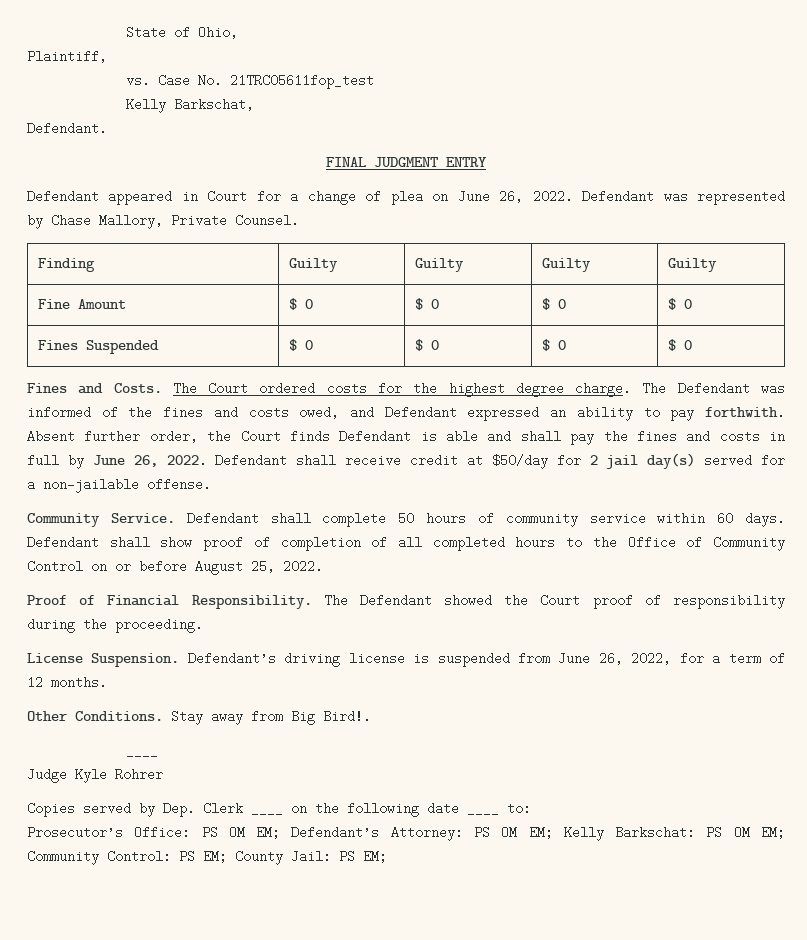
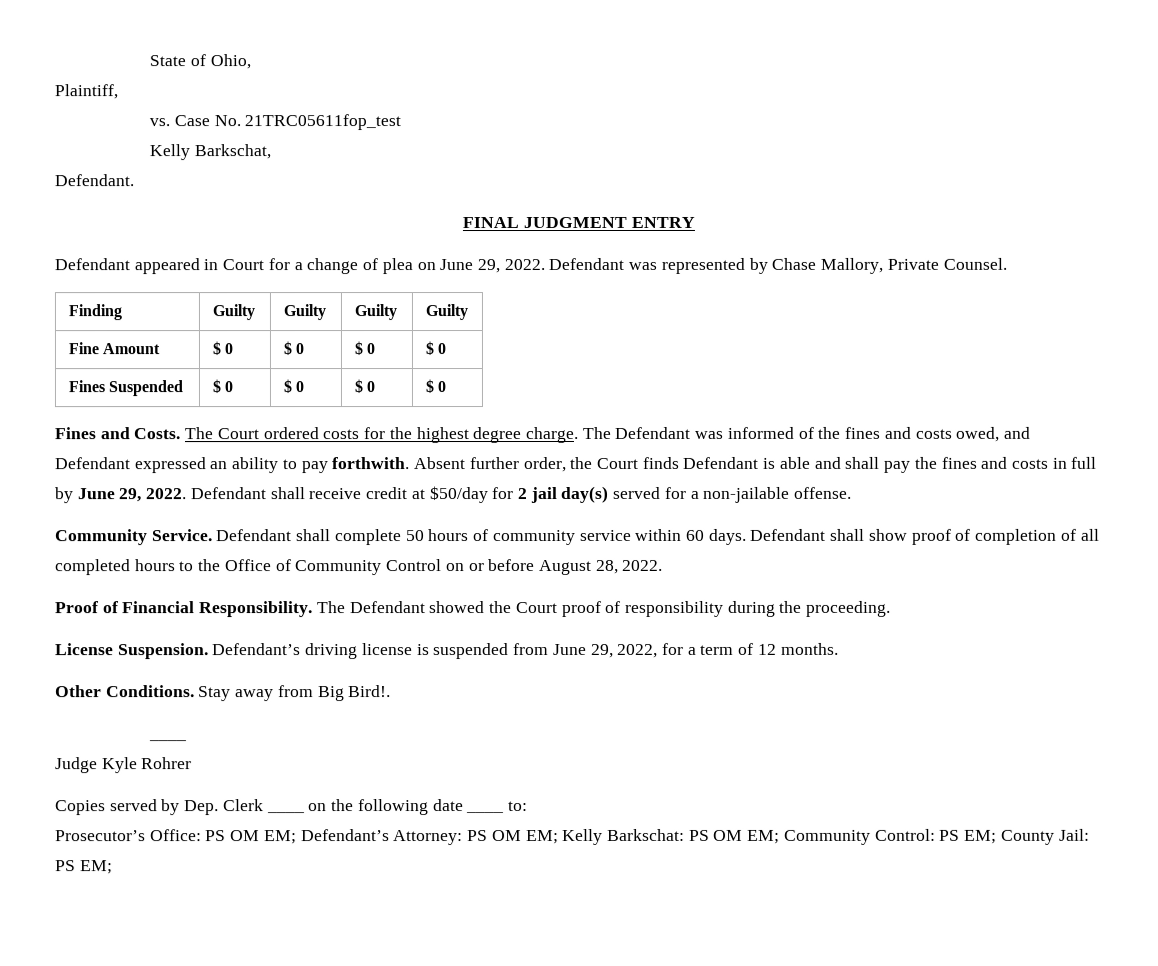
[499,190,524,203] 26, -> [476,259,500,274] 29,
[133,455,158,467] 26, -> [119,488,143,503] 29,
[251,560,275,573] 25, -> [595,559,619,574] 28,
[598,652,623,665] 26, -> [590,643,614,658] 29,

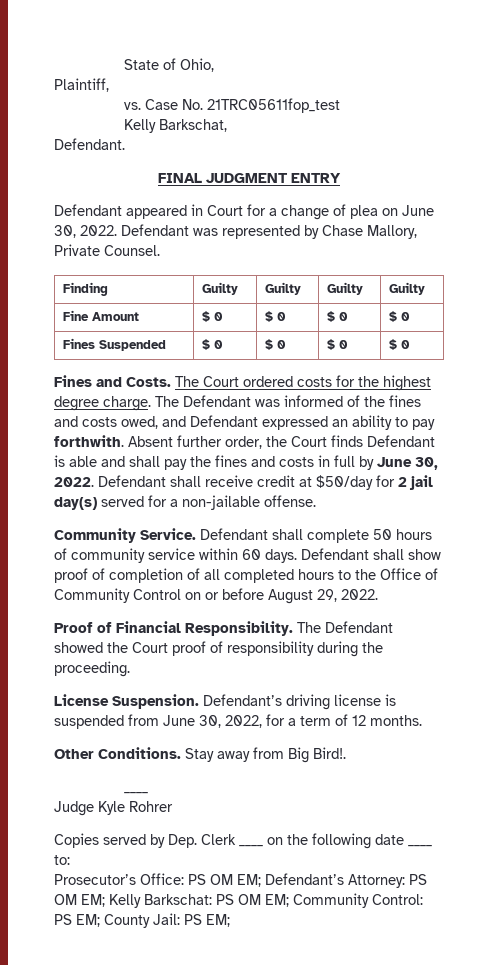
[476,259,500,274] 29, -> [54,225,76,238] 30,
[119,488,143,503] 29, -> [415,457,438,470] 30,
[595,559,619,574] 28, -> [317,589,337,602] 29,
[590,643,614,658] 29, -> [199,715,221,728] 30,

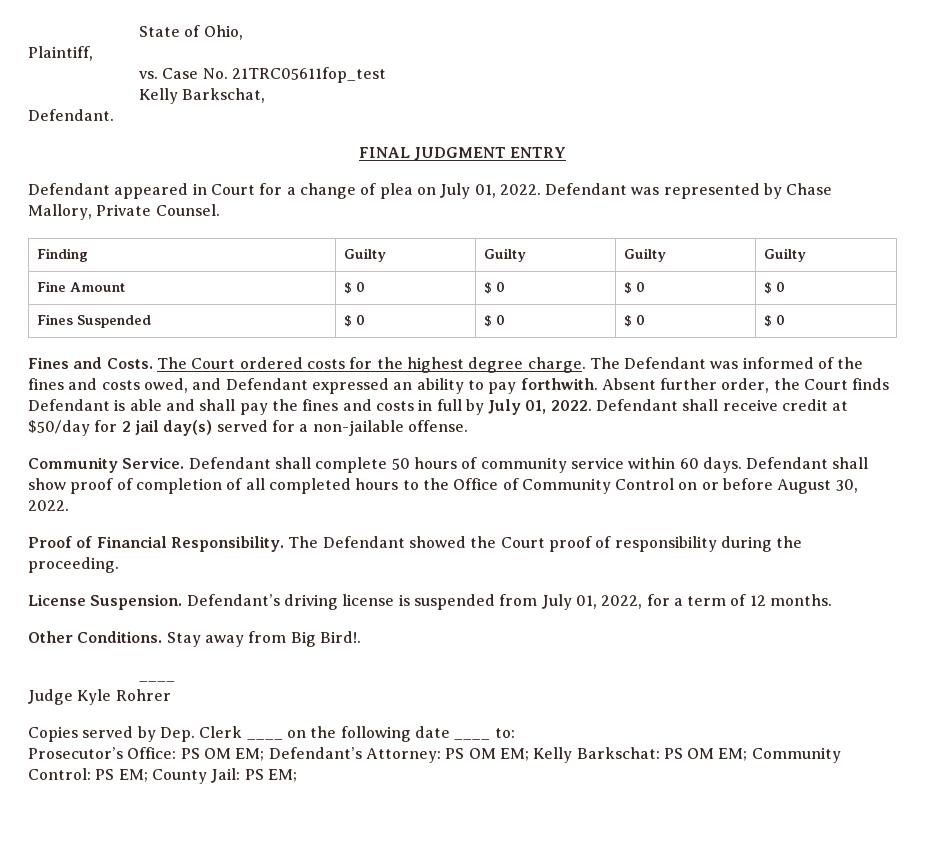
[402,205,434,216] [54,225,76,238] June 30, -> [440,183,496,199] July 01,
[377,457,438,470] June 30, -> [488,399,547,415] July 01,
[317,589,337,602] 29, -> [835,479,858,493] 30,
[163,715,221,728] June 30, -> [541,594,597,610] July 01,

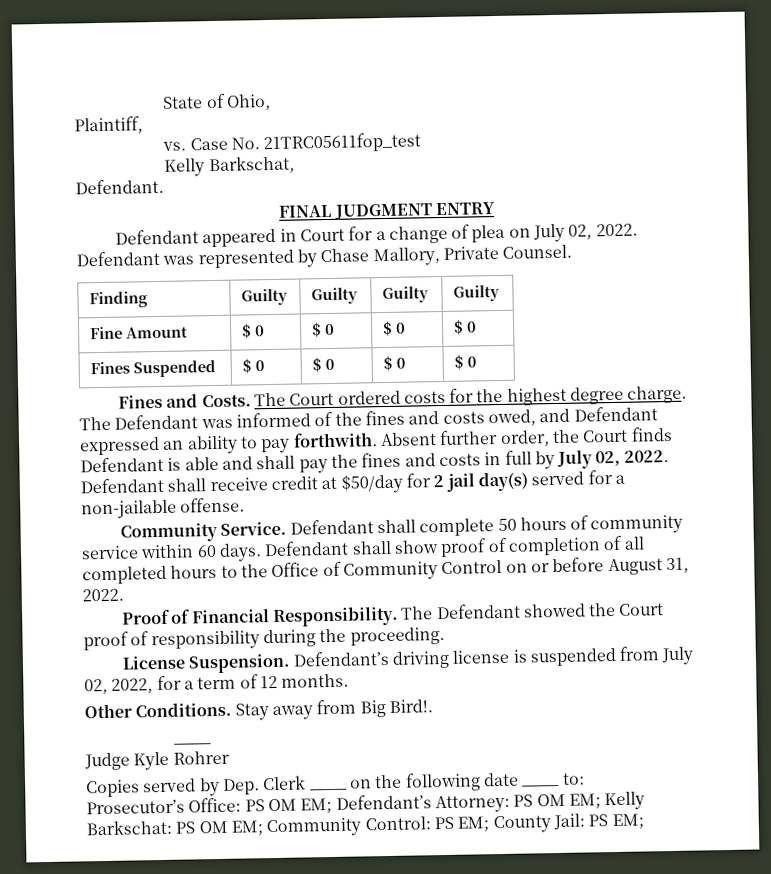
[474,184,496,198] 01, -> [568,224,593,240] 02,
[525,400,547,414] 01, -> [595,450,621,467] 02,
[835,479,858,493] 30, -> [665,557,689,574] 31,
[575,595,597,609] 01, -> [84,678,108,695] 02,

